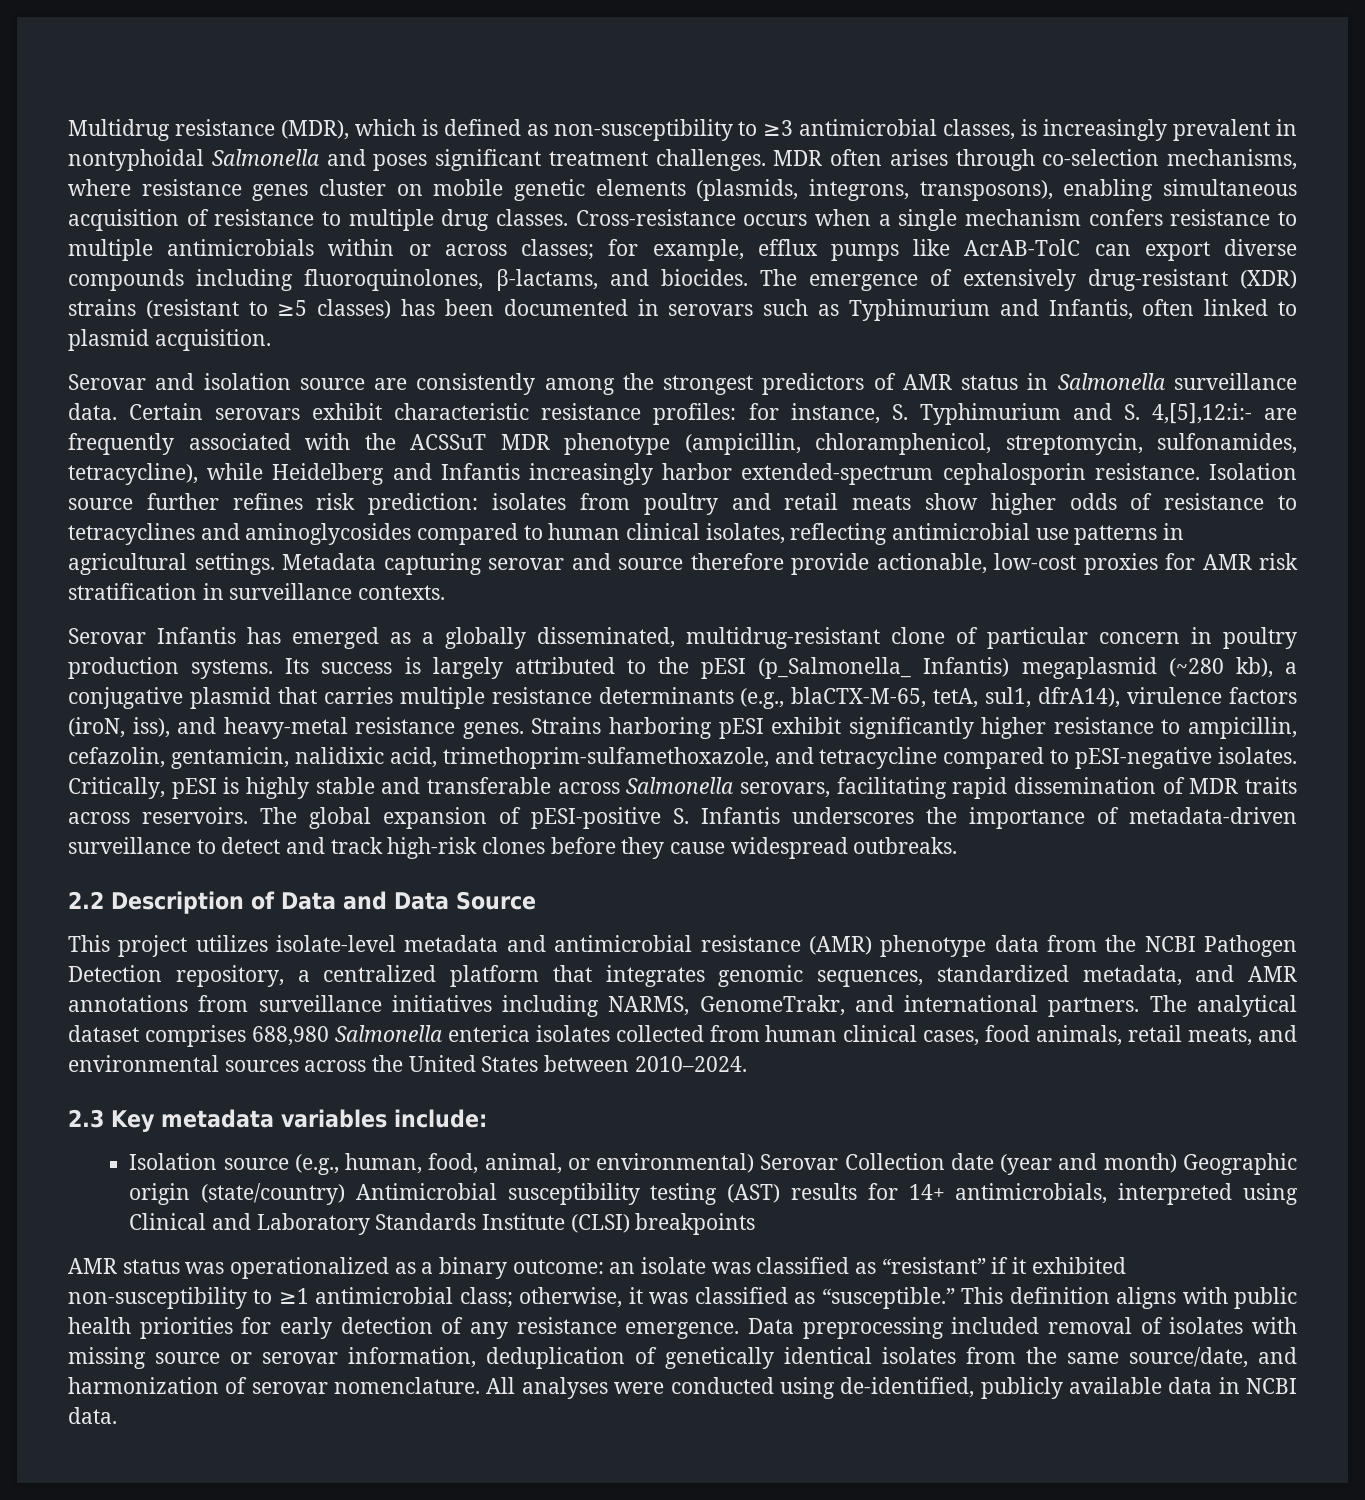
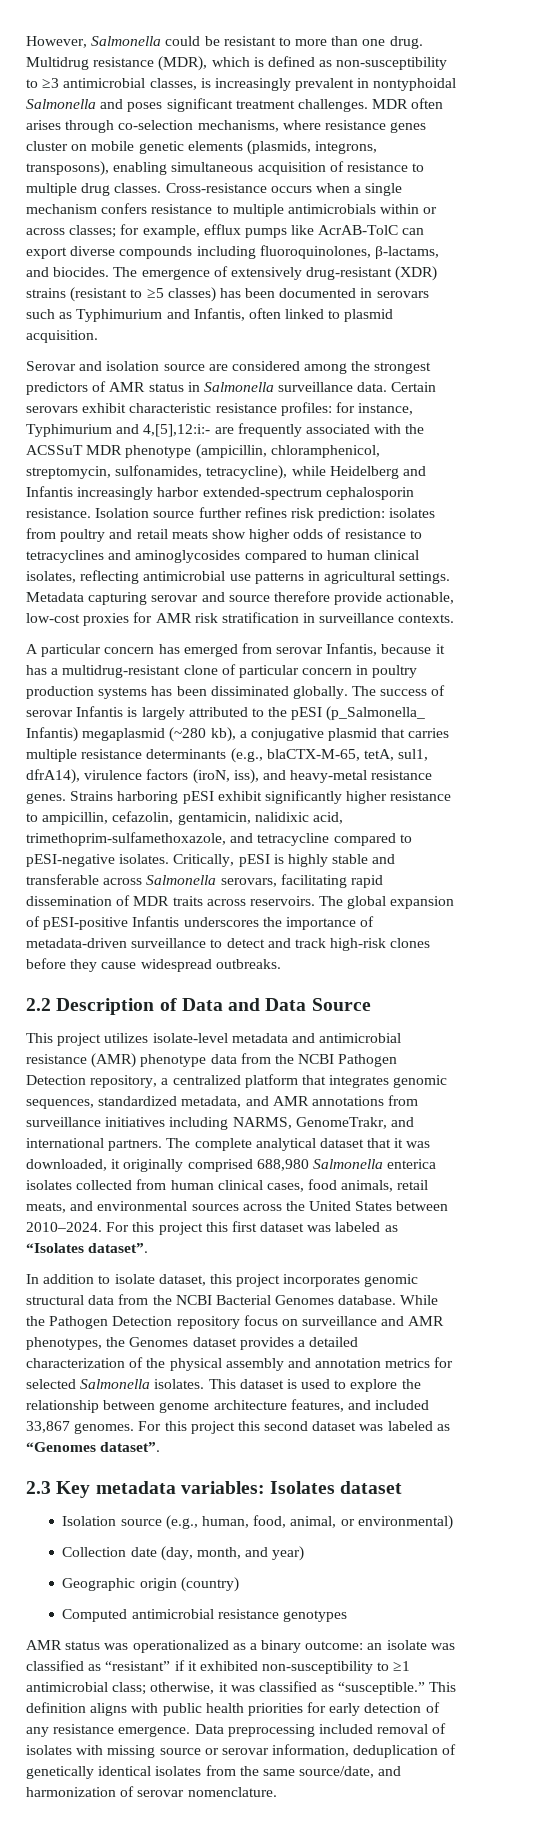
(68, 130) none -> [26,36,423,49] However, Salmonella could be resistant to more than one drug.
[416,373,536,395] consistently -> [231,361,300,371] considered
[891,403,1140,425] S. Typhimurium and S. -> [26,424,140,437] Typhimurium and
[68,627,675,649] Serovar Infantis has emerged as a globally disseminated, -> [26,643,445,657] [26,665,59,675] A particular concern has emerged from serovar Infantis, because it has a
[191,658,393,679] systems. Its success -> [98,685,446,699] [26,706,124,717] systems has been dissiminated globally. The success of serovar Infantis
[673,808,689,824] S. -> (129, 923) none
(1187, 1003) none -> [194,1138,252,1151] complete
[144,1025,246,1047] comprises -> [367,1138,431,1148] [26,1159,253,1172] that it was downloaded, it originally comprised
(747, 1064) none -> [106,1221,398,1235] [26,1243,149,1253] [26,1274,419,1287] [26,1294,439,1305] [26,1315,445,1329] [26,1337,359,1350] [26,1357,454,1371] [26,1379,421,1392] [26,1399,430,1413] [26,1421,450,1434] [26,1442,161,1452] For this project this first dataset was labeled as “Isolates dataset”. // In addition to isolate dataset, this project incorporates genomic structural data from the NCBI Bacterial Genomes database. While the Pathogen Detection repository focus on surveillance and AMR phenotypes, the Genomes dataset provides a detailed characterization of the physical assembly and annotation metrics for selected Salmonella isolates. This dataset is used to explore the relationship between genome architecture features, and included 33,867 genomes. For this project this second dataset was labeled as “Genomes dataset”.
[281,1109,487,1128] variables include: -> [180,1481,403,1494] variables: Isolates dataset
[760,1154,839,1170] Serovar -> (453, 1522) //
[1000,1153,1297,1175] [129,1183,1298,1205] [129,1213,756,1235] (year and month) Geographic origin (state/country) Antimicrobial susceptibility testing (AST) results for 14+ antimicrobials, interpreted using Clinical and Laboratory Standards Institute (CLSI) breakpoints -> [160,1546,305,1561] [62,1577,239,1592] [62,1609,348,1622] (day, month, and year) // Geographic origin (country) // Computed antimicrobial resistance genotypes
[486,1377,1298,1399] [68,1407,117,1424] All analyses were conducted using de-identified, publicly available data in NCBI data. -> (277, 1792) none

